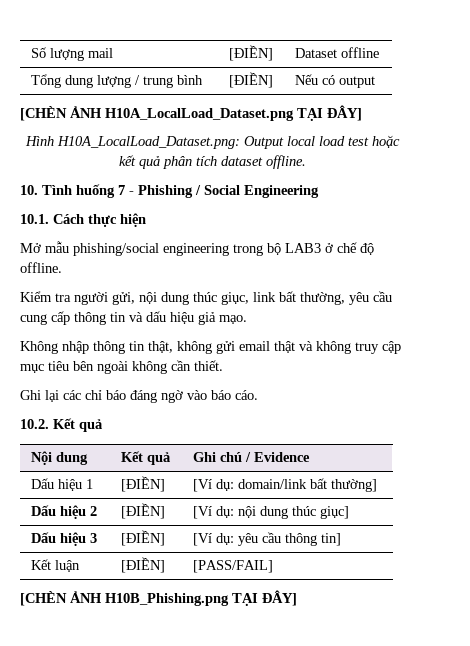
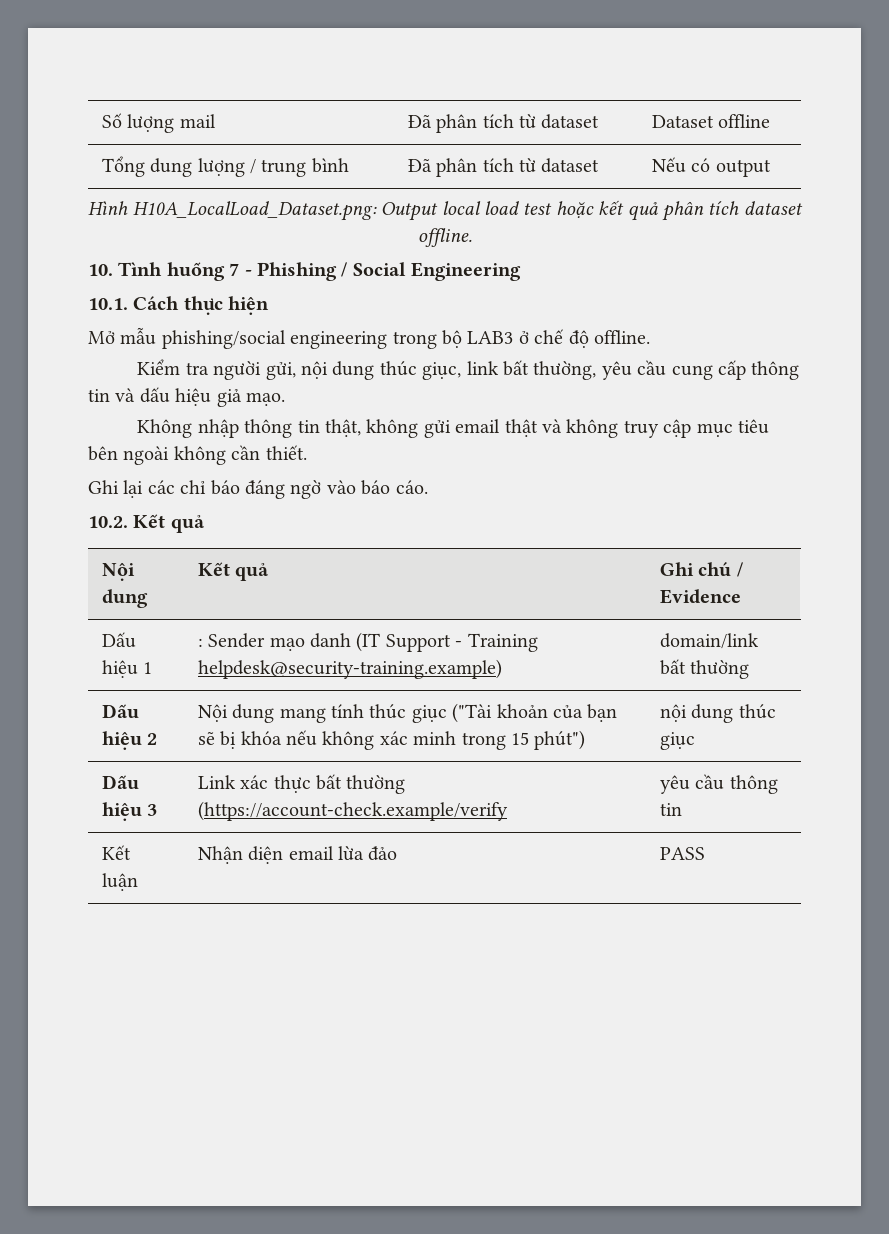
[228,45,273,61] [ĐIỀN] -> [407,114,600,133] Đã phân tích từ dataset
[228,72,273,88] [294,74,375,88] [20,105,362,121] [ĐIỀN] | Nếu có output // [CHÈN ẢNH H10A_LocalLoad_Dataset.png TẠI ĐÂY] -> [407,158,600,177] [651,157,771,177] Đã phân tích từ dataset | Nếu có output
[120,476,165,492] [192,479,234,492] [ĐIỀN] | [Ví dụ: -> [197,632,538,652] [197,659,502,679] : Sender mạo danh (IT Support - Training helpdesk@security-training.example) |
[330,479,377,492] thường] -> [690,660,750,679] thường
[120,503,165,519] [192,506,349,519] [ĐIỀN] | [Ví dụ: nội dung thúc giục] -> [197,703,618,723] [197,730,586,750] [659,704,776,723] [659,732,695,750] Nội dung mang tính thúc giục ("Tài khoản của bạn sẽ bị khóa nếu không xác minh trong 15 phút") | nội dung thúc giục
[120,530,165,546] [192,533,234,546] [ĐIỀN] | [Ví dụ: -> [197,774,406,794] [197,801,508,821] Link xác thực bất thường (https://account-check.example/verify |
[320,533,341,546] tin] -> [659,803,682,816] tin
[120,557,165,573] [192,560,273,573] [20,590,297,606] [ĐIỀN] | [PASS/FAIL] // [CHÈN ẢNH H10B_Phishing.png TẠI ĐÂY] -> [197,846,398,864] [659,847,705,860] Nhận diện email lừa đảo | PASS

